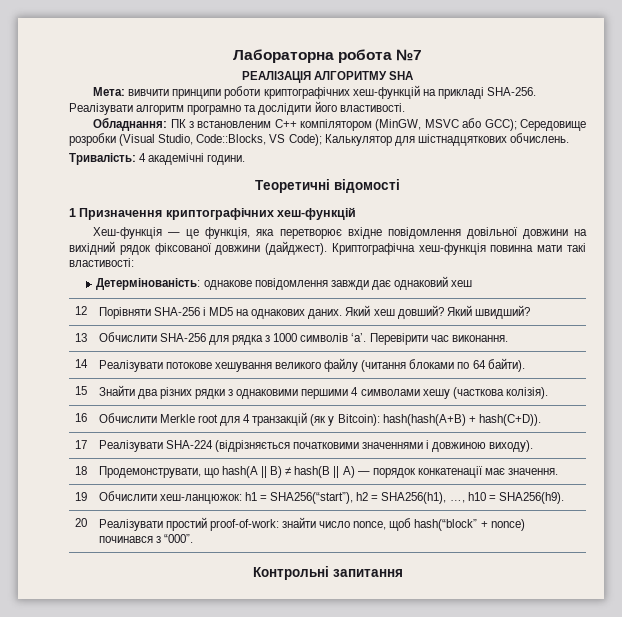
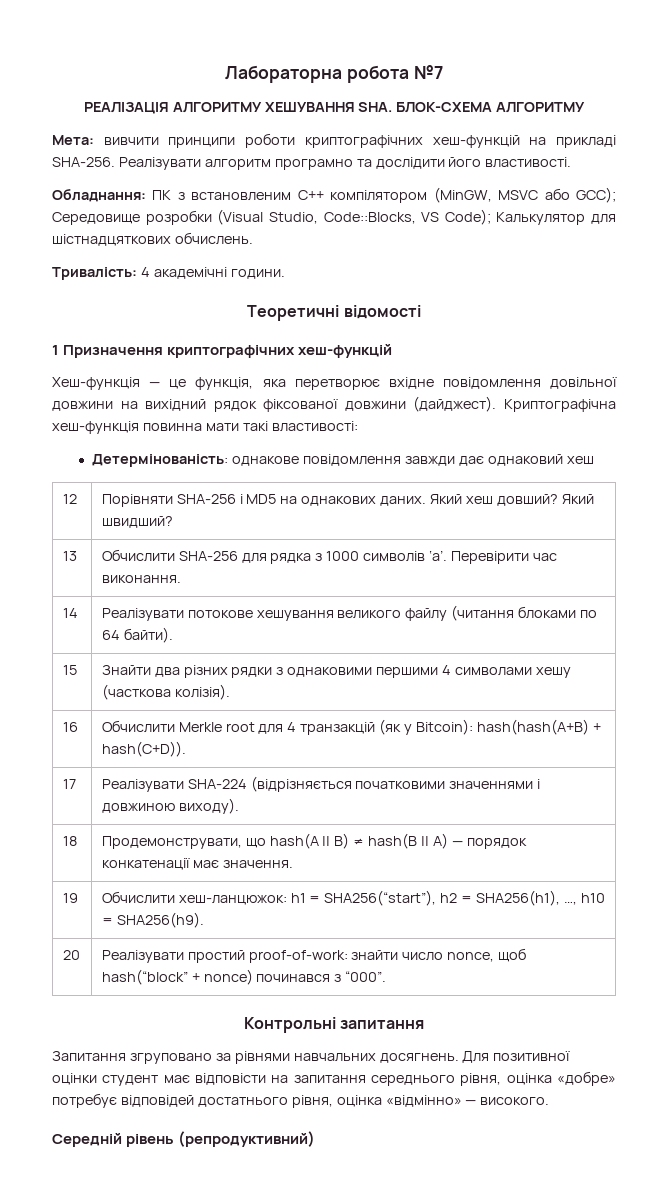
[389,71,414,80] SHA -> [264,102,586,113] ХЕШУВАННЯ SHA. БЛОК-СХЕМА АЛГОРИТМУ
(403, 573) none -> [52,1051,571,1064] [52,1071,616,1086] [52,1093,550,1108] [52,1131,316,1147] // Запитання згруповано за рівнями навчальних досягнень. Для позитивної оцінки студент має відповісти на запитання середнього рівня, оцінка «добре» потребує відповідей достатнього рівня, оцінка «відмінно» — високого. // Середній рівень (репродуктивний)

